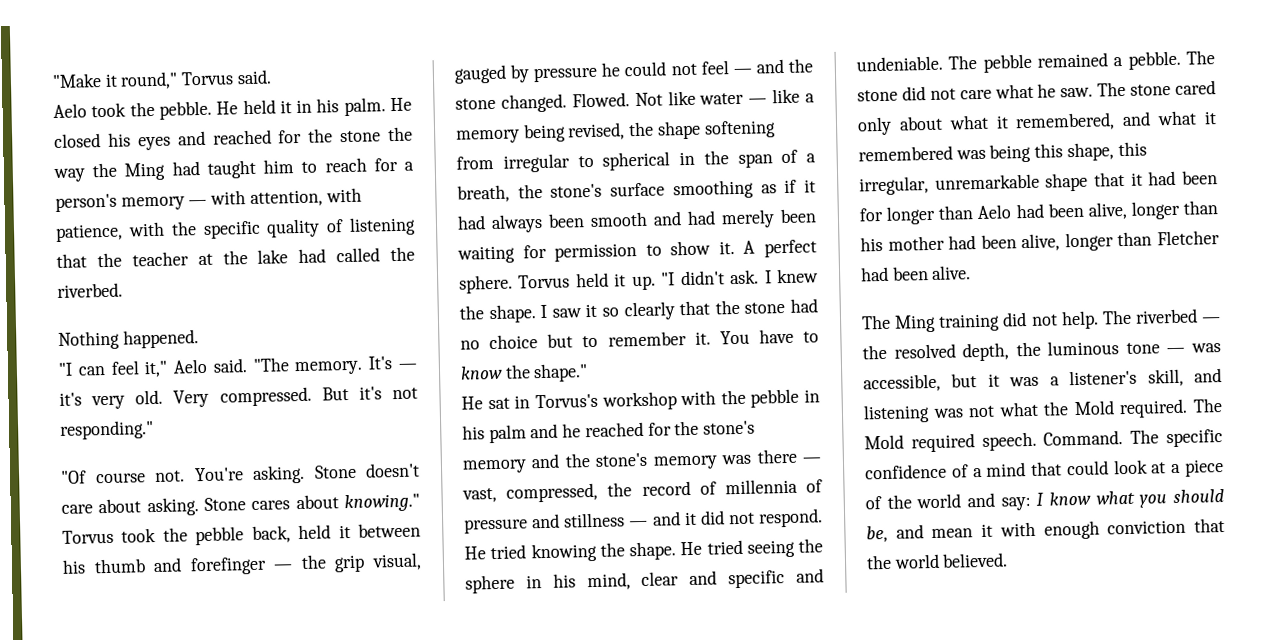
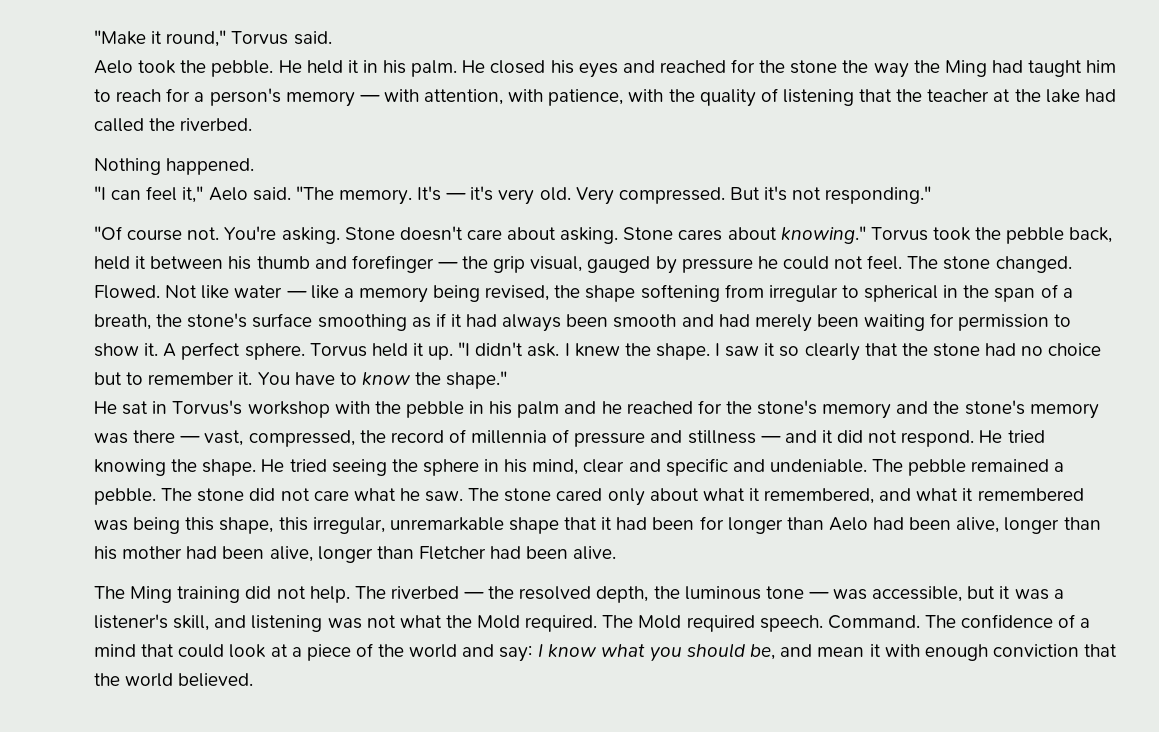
[202,220,261,239] specific -> (695, 95) none
[700,58,813,75] feel — and the -> [867,255,939,270] feel. The
[1166,429,1223,448] specific -> (956, 621) none

